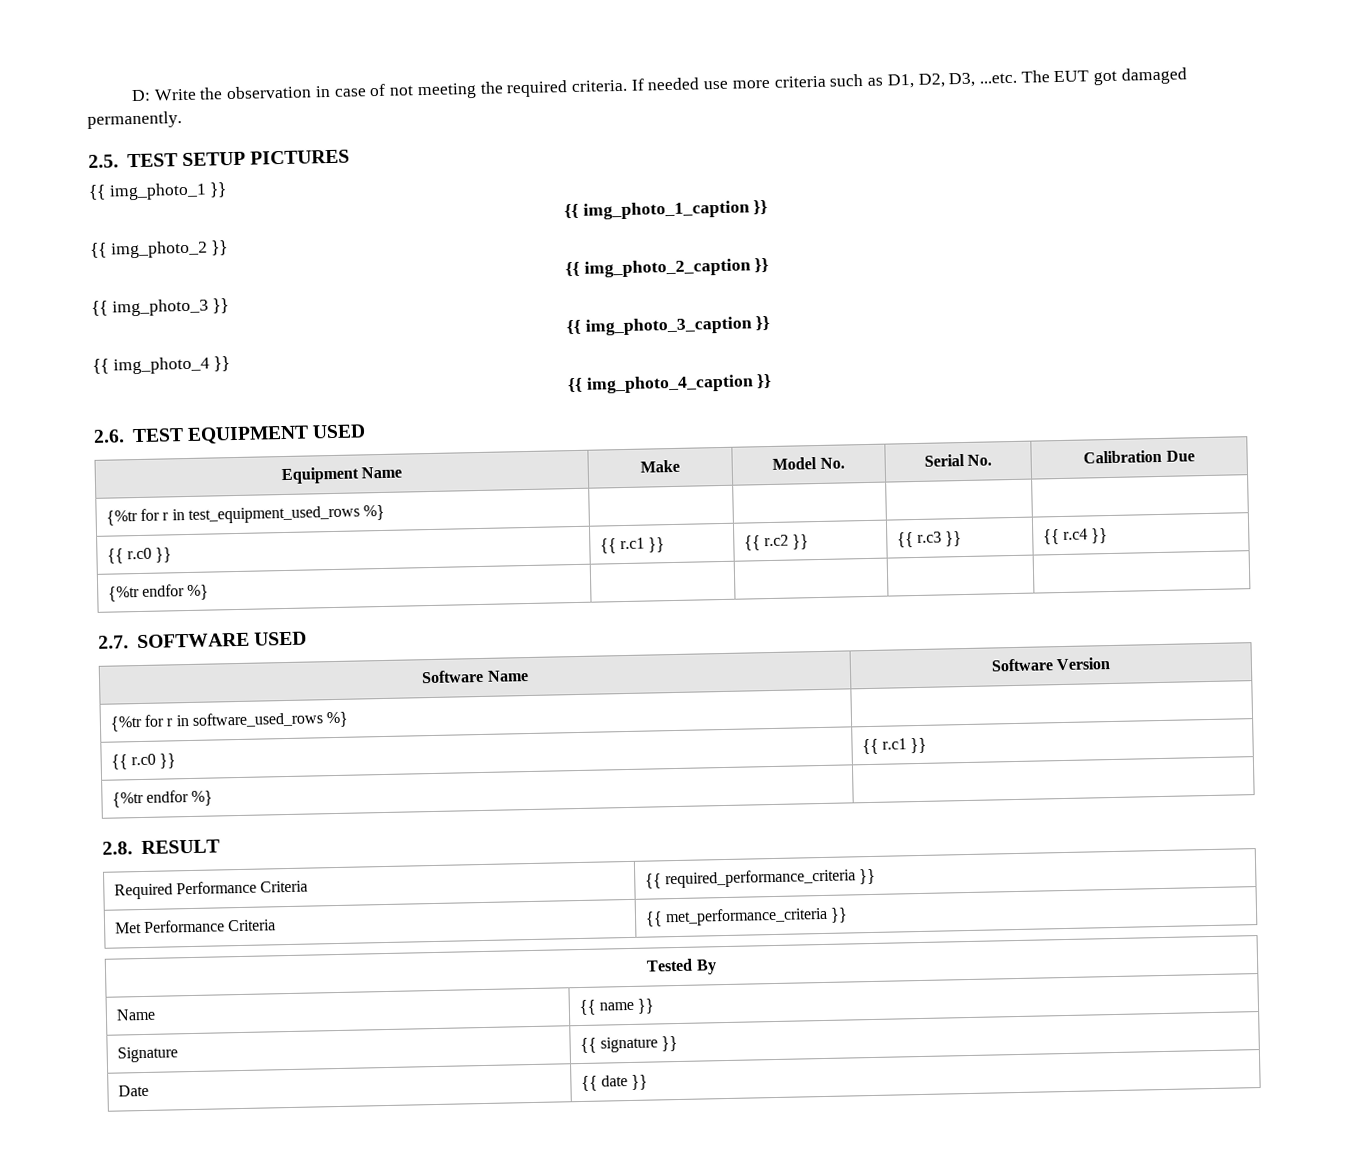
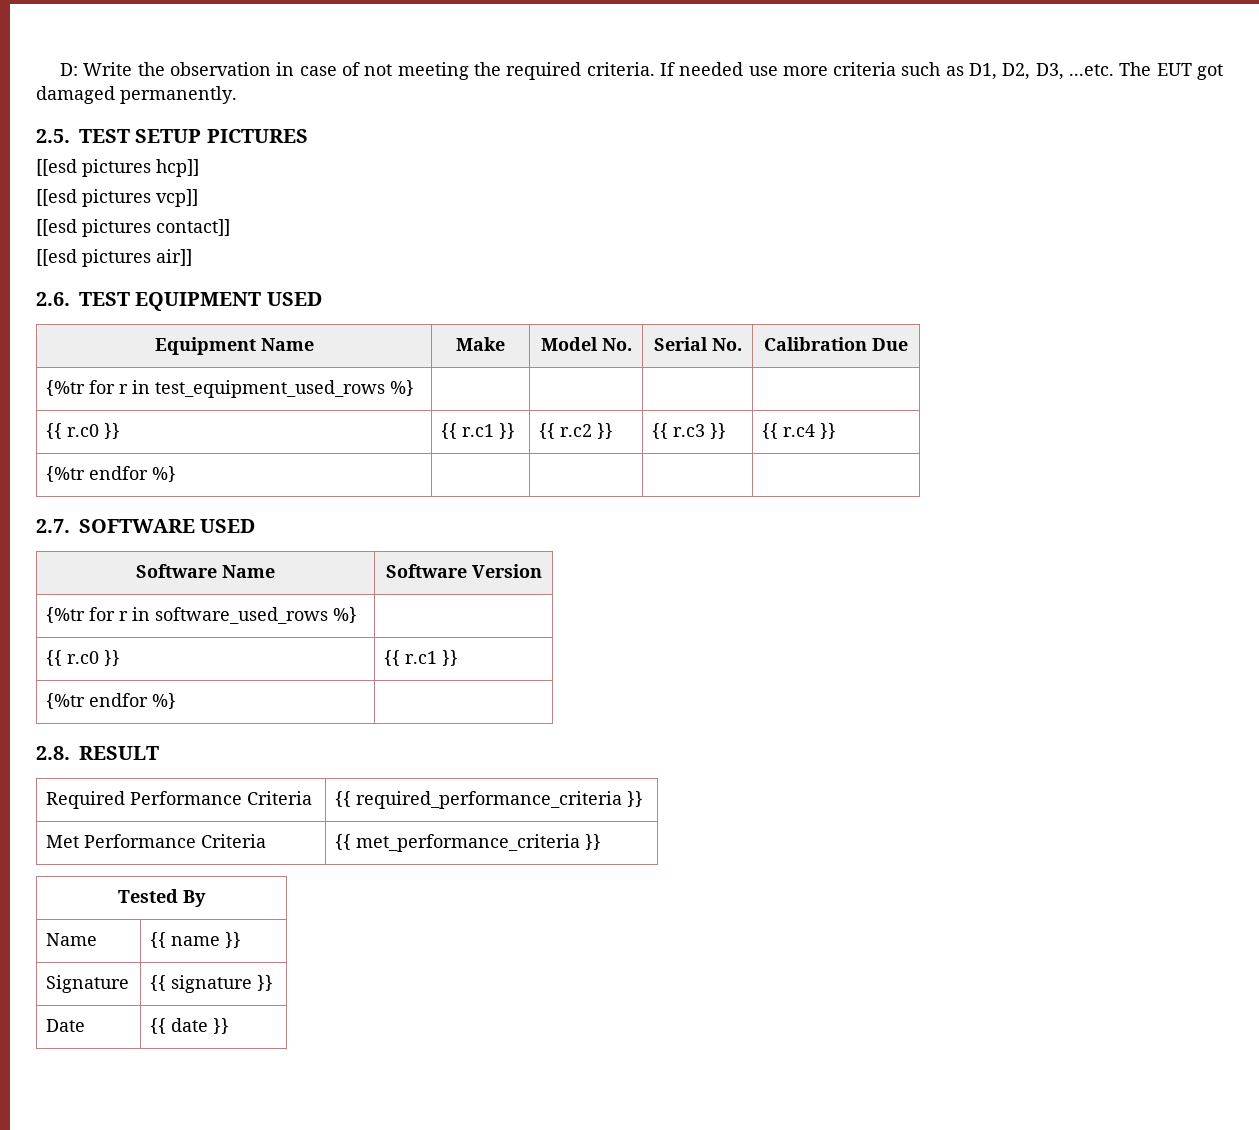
[88,182,228,201] [563,199,769,220] [90,240,229,259] [564,257,770,278] [91,298,230,317] [565,315,771,336] [92,356,231,375] [566,373,773,394] {{ img_photo_1 }} // {{ img_photo_1_caption }} // {{ img_photo_2 }} // {{ img_photo_2_caption }} // {{ img_photo_3 }} // {{ img_photo_3_caption }} // {{ img_photo_4 }} // {{ img_photo_4_caption }} -> [36,159,199,177] [36,189,198,207] [36,219,230,237] [36,249,192,267] [[esd pictures hcp]] // [[esd pictures vcp]] // [[esd pictures contact]] // [[esd pictures air]]

